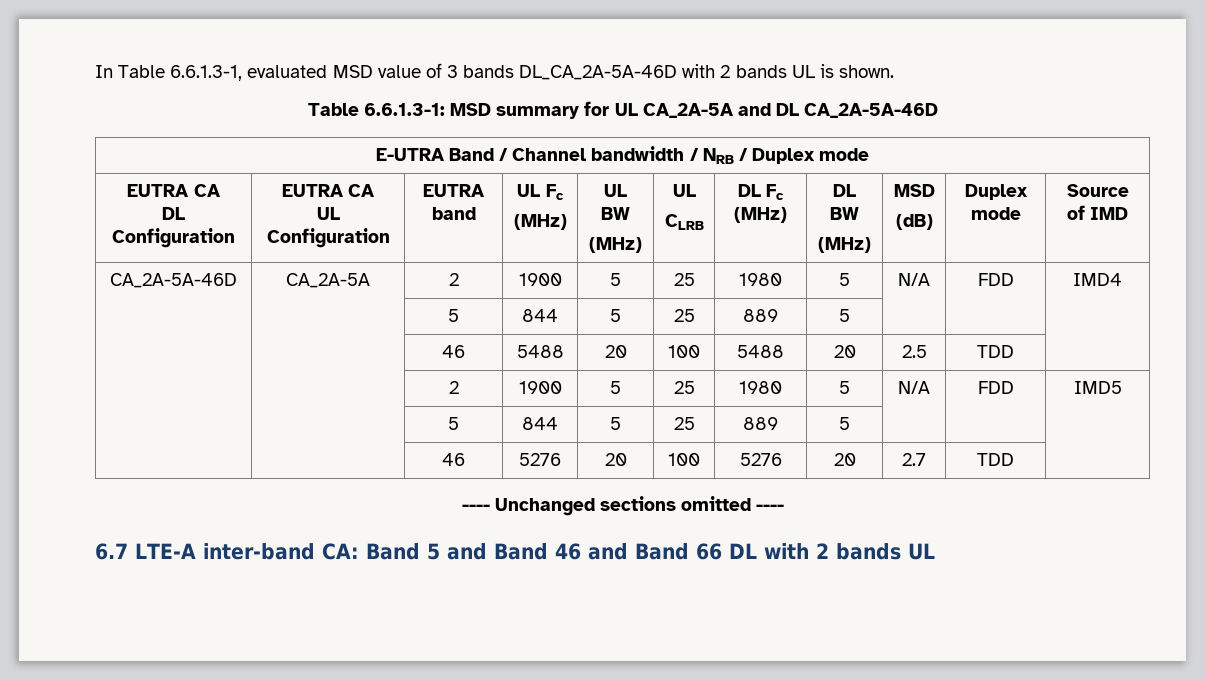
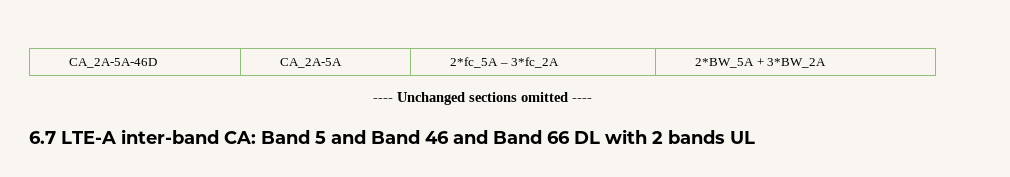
[95,63,894,81] [307,101,939,119] [375,146,870,164] [127,184,221,197] [162,207,185,220] [112,228,235,248] [281,184,376,197] [316,207,340,220] [266,228,390,248] [423,184,485,197] [431,207,476,220] [517,184,564,200] [513,214,567,230] [604,184,627,197] [601,207,630,220] [589,237,642,253] [672,184,696,197] [664,214,704,230] [737,184,785,200] [734,207,787,223] [833,184,856,197] [830,207,859,220] [818,237,871,253] [893,184,935,197] [895,214,933,230] [964,184,1028,200] [970,207,1021,220] [1066,184,1129,197] [1066,205,1129,220] [110,273,237,288] [286,273,370,288] [448,273,459,286] [518,273,562,286] [610,273,621,286] [673,273,695,286] [739,273,782,286] [839,273,850,286] [898,273,930,286] [977,273,1014,286] [1073,273,1122,286] [448,309,459,322] [522,309,558,322] [610,309,621,322] [673,309,695,322] [743,309,778,322] [839,309,850,322] [442,345,465,358] [516,345,564,358] [604,345,627,358] [668,345,700,358] [737,345,784,358] [833,345,856,358] [901,345,927,358] [977,345,1014,358] [448,381,459,394] [518,381,562,394] [610,381,621,394] [673,381,695,394] [739,381,782,394] [839,381,850,394] [898,381,930,394] [977,381,1014,394] [1073,381,1122,394] [448,417,459,430] [522,417,558,430] [610,417,621,430] [673,417,695,430] [743,417,778,430] [839,417,850,430] [442,453,465,466] [519,453,561,466] [604,453,627,466] [668,453,700,466] [739,453,782,466] [833,453,856,466] [902,453,926,466] [977,453,1014,466] In Table 6.6.1.3-1, evaluated MSD value of 3 bands DL_CA_2A-5A-46D with 2 bands UL is shown. // Table 6.6.1.3-1: MSD summary for UL CA_2A-5A and DL CA_2A-5A-46D // E-UTRA Band / Channel bandwidth / NRB / Duplex mode // EUTRA CA // DL Configuration | EUTRA CA // UL Configuration | EUTRA band | UL Fc // (MHz) | UL BW // (MHz) | UL // CLRB | DL Fc (MHz) | DL BW // (MHz) | MSD // (dB) | Duplex mode | Source of IMD // CA_2A-5A-46D | CA_2A-5A | 2 | 1900 | 5 | 25 | 1980 | 5 | N/A | FDD | IMD4 // | | 5 | 844 | 5 | 25 | 889 | 5 | | | // | | 46 | 5488 | 20 | 100 | 5488 | 20 | 2.5 | TDD | // | | 2 | 1900 | 5 | 25 | 1980 | 5 | N/A | FDD | IMD5 // | | 5 | 844 | 5 | 25 | 889 | 5 | | | // | | 46 | 5276 | 20 | 100 | 5276 | 20 | 2.7 | TDD | -> [69,58,158,68] [280,58,343,68] [450,57,560,68] [695,58,827,68] CA_2A-5A-46D | CA_2A-5A | 2*fc_5A – 3*fc_2A | 2*BW_5A + 3*BW_2A

